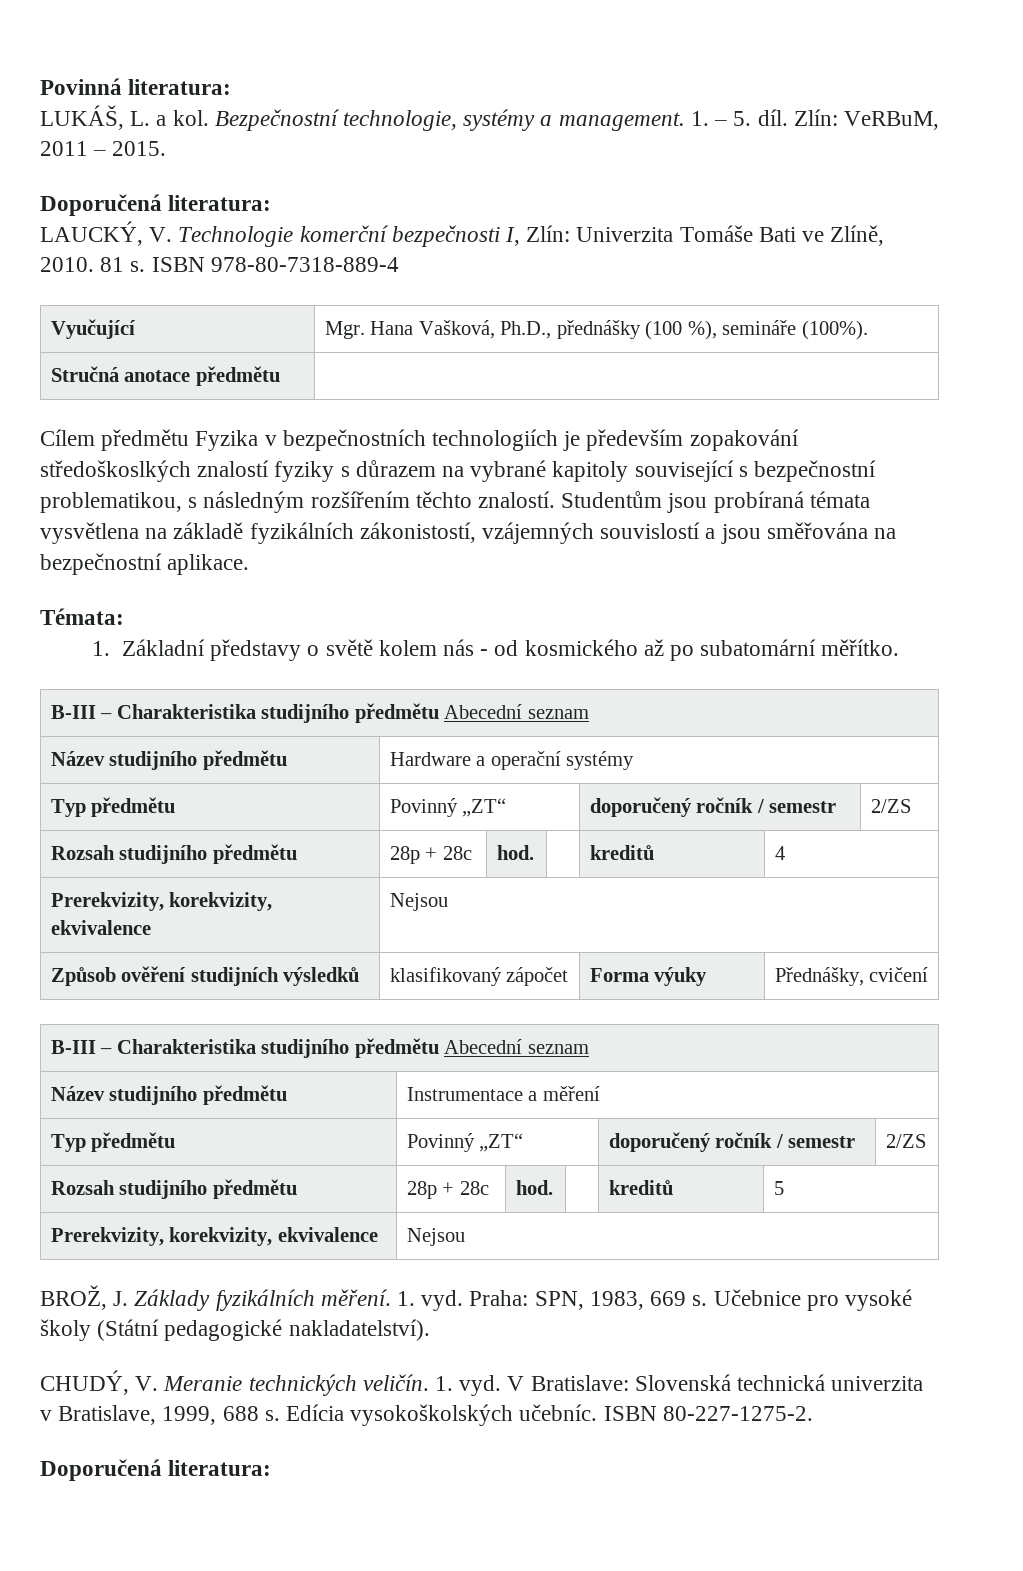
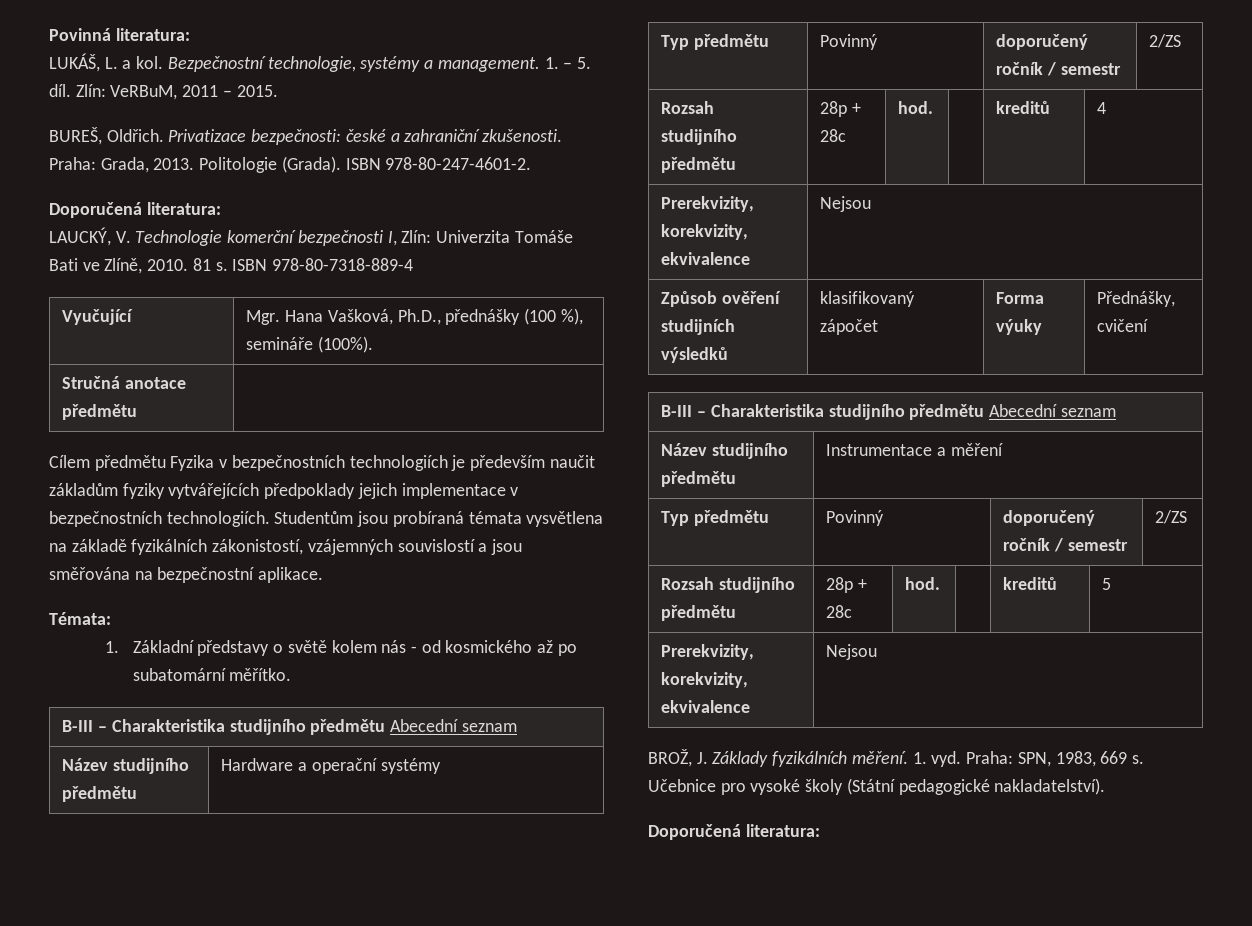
(167, 148) none -> [49,127,563,145] [49,156,532,173] // BUREŠ, Oldřich. Privatizace bezpečnosti: české a zahraniční zkušenosti. Praha: Grada, 2013. Politologie (Grada). ISBN 978-80-247-4601-2.
[689,429,799,451] [40,460,877,482] [40,491,556,513] zopakování středoškoslkých znalostí fyziky s důrazem na vybrané kapitoly související s bezpečnostní problematikou, s následným rozšířením těchto znalostí. -> [549,455,595,468] [49,483,519,499] [49,511,270,527] naučit základům fyziky vytvářejících předpoklady jejich implementace v bezpečnostních technologiích.
[462,798,507,817] „ZT“ -> (879, 42) none
[479,1133,524,1152] „ZT“ -> (885, 518) none
[40,1370,924,1396] [40,1404,813,1426] // CHUDÝ, V. Meranie technických veličín. 1. vyd. V Bratislave: Slovenská technická univerzita v Bratislave, 1999, 688 s. Edícia vysokoškolských učebníc. ISBN 80-227-1275-2. -> (1106, 786) none

